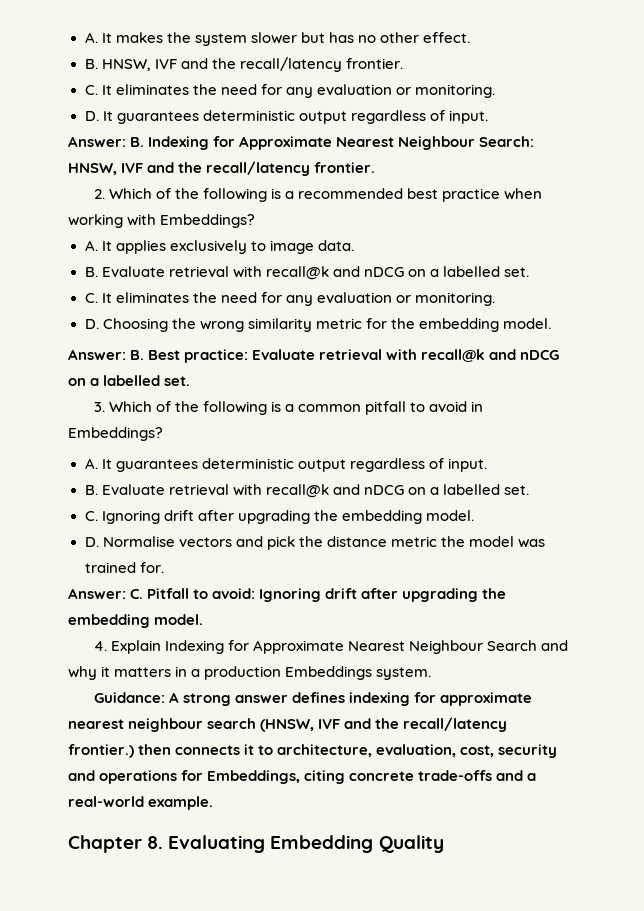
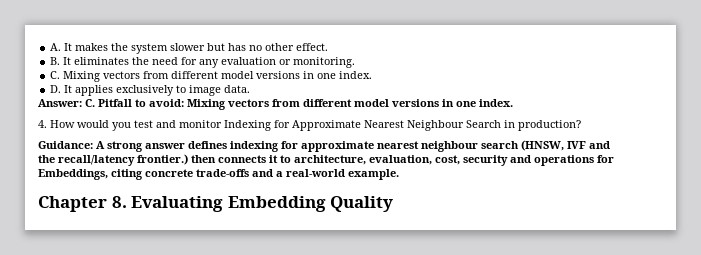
[101,57,403,72] [84,84,495,98] [84,110,488,124] [68,136,535,150] [68,161,376,176] [93,188,543,202] [68,214,256,228] [84,240,98,251] HNSW, IVF and the recall/latency frontier. // C. It eliminates the need for any evaluation or monitoring. // D. It guarantees deterministic output regardless of input. // Answer: B. Indexing for Approximate Nearest Neighbour Search: HNSW, IVF and the recall/latency frontier. // 2. Which of the following is a recommended best practice when working with Embeddings? // A. -> [63,57,356,68] [50,71,373,82] [50,85,62,93] It eliminates the need for any evaluation or monitoring. // C. Mixing vectors from different model versions in one index. // D.
[84,266,530,280] [84,292,495,306] [84,318,551,332] [68,349,560,363] [68,375,191,386] [93,401,484,415] [68,427,163,441] [84,458,487,472] [84,484,530,498] [84,510,474,524] [84,536,545,550] [84,562,164,573] // B. Evaluate retrieval with recall@k and nDCG on a labelled set. // C. It eliminates the need for any evaluation or monitoring. // D. Choosing the wrong similarity metric for the embedding model. // Answer: B. Best practice: Evaluate retrieval with recall@k and nDCG on a labelled set. // 3. Which of the following is a common pitfall to avoid in Embeddings? // A. It guarantees deterministic output regardless of input. // B. Evaluate retrieval with recall@k and nDCG on a labelled set. // C. Ignoring drift after upgrading the embedding model. // D. Normalise vectors and pick the distance metric the model was trained for. -> (251, 89) none
[259,588,507,602] [68,614,204,628] [93,640,161,654] Ignoring drift after upgrading the embedding model. // 4. Explain -> [187,99,513,110] [38,120,222,131] Mixing vectors from different model versions in one index. // 4. How would you test and monitor
[541,640,569,651] [68,666,432,680] and why it matters in a production Embeddings system. -> [504,120,581,131] in production?

